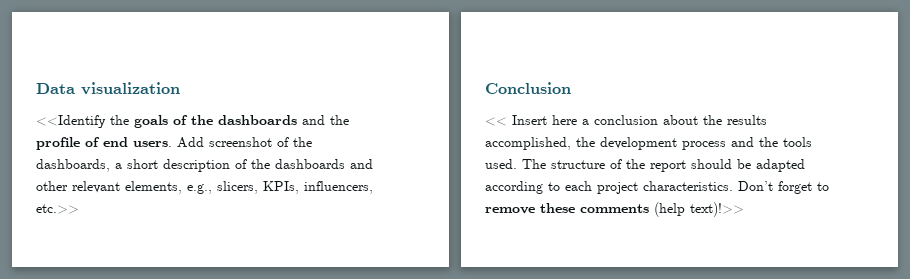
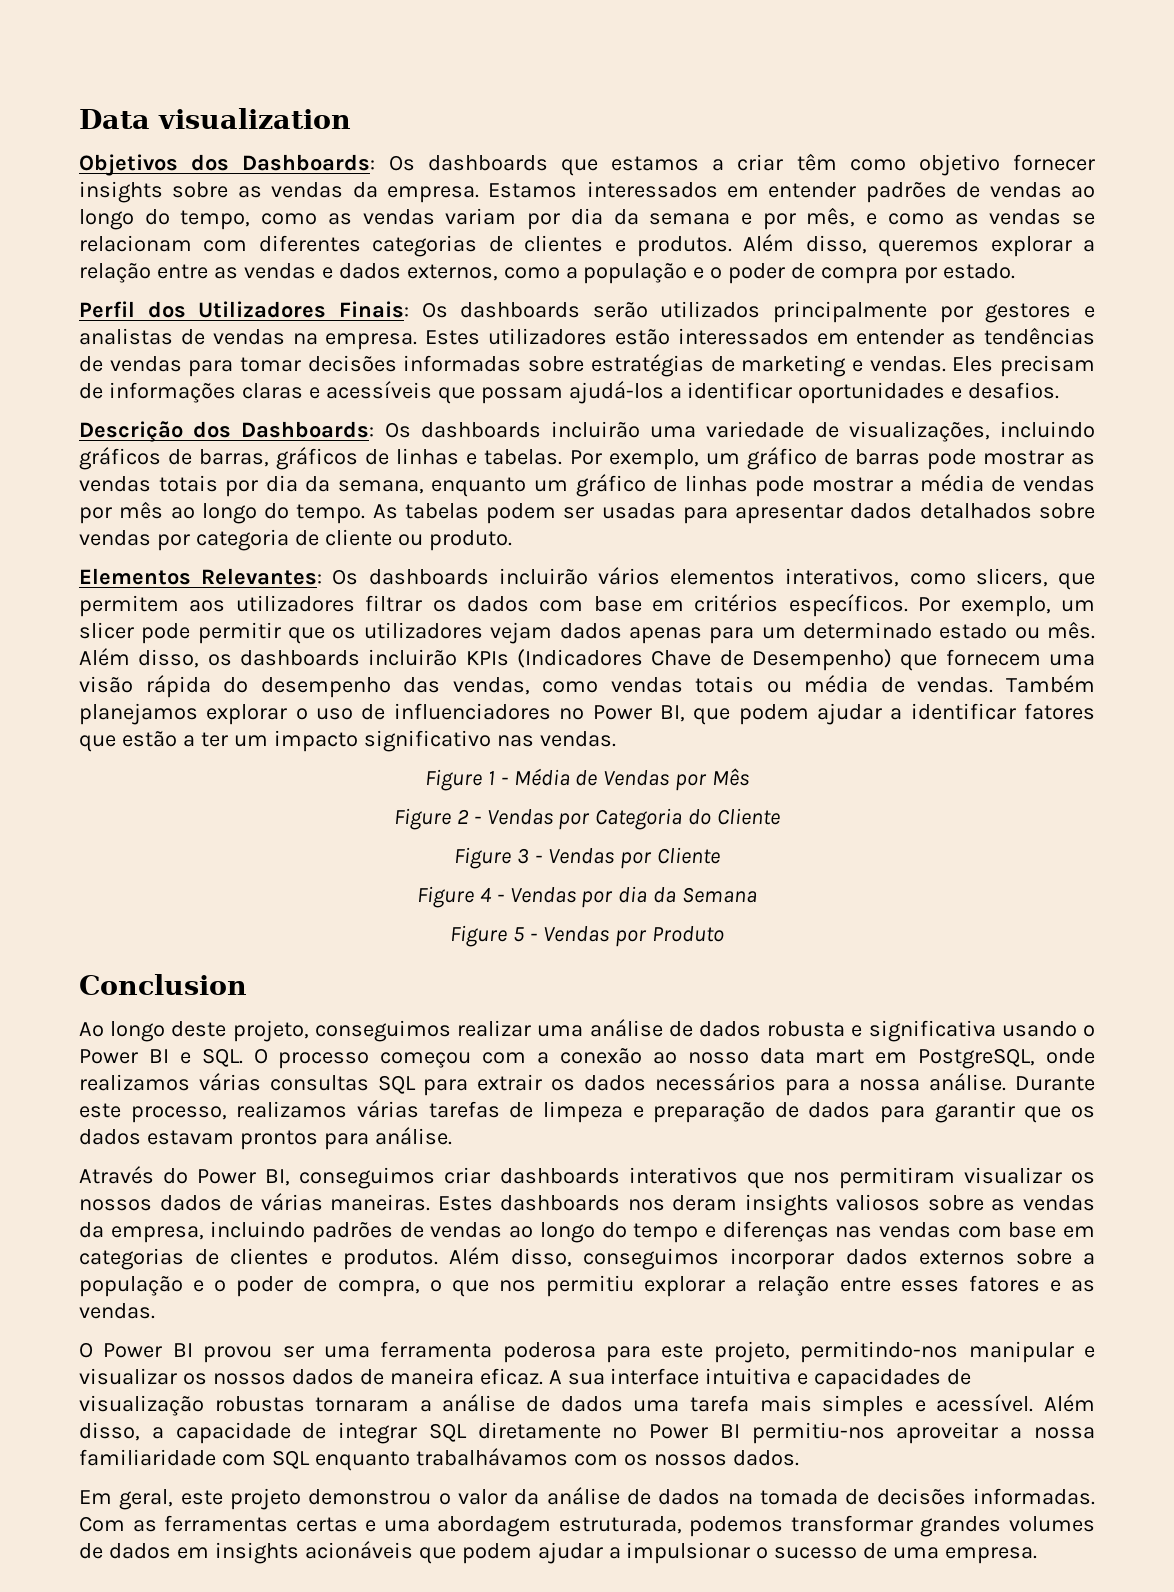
[36,115,349,128] [36,137,312,150] [36,159,373,172] [36,181,373,194] [36,204,79,214] [485,82,571,94] [485,115,767,126] [485,137,812,150] [485,159,805,172] [485,181,829,194] [485,202,744,217] <<Identify the goals of the dashboards and the profile of end users. Add screenshot of the dashboards, a short description of the dashboards and other relevant elements, e.g., slicers, KPIs, influencers, etc.>> // Conclusion // << Insert here a conclusion about the results accomplished, the development process and the tools used. The structure of the report should be adapted according to each project characteristics. Don’t forget to remove these comments (help text)!>> -> [79,153,1095,176] [79,181,1095,203] [79,207,1095,230] [79,234,1095,257] [79,263,1016,284] [79,301,1095,323] [79,327,1096,350] [79,354,1096,377] [79,381,1060,404] [79,421,1096,443] [79,447,1095,470] [79,474,1095,497] [79,501,1095,524] [79,529,512,551] [79,567,1096,590] [79,594,1095,617] [79,621,1096,644] [79,648,1096,671] [79,675,1095,698] [79,703,1095,725] [79,730,616,752] [424,768,750,791] [393,808,781,830] [454,847,720,869] [416,886,758,908] [450,925,724,947] [79,974,247,995] [79,1019,1095,1042] [79,1048,1095,1069] [79,1073,1095,1096] [79,1100,1095,1123] [79,1127,452,1150] [79,1166,1096,1189] [79,1193,1095,1216] [79,1221,1095,1243] [79,1247,1095,1270] [79,1275,1095,1297] [79,1303,155,1319] [79,1341,1095,1363] [79,1368,972,1390] [79,1394,1096,1417] [79,1422,1095,1444] [79,1448,799,1471] [79,1487,1096,1510] [79,1515,1095,1537] [79,1541,1038,1564] Objetivos dos Dashboards: Os dashboards que estamos a criar têm como objetivo fornecer insights sobre as vendas da empresa. Estamos interessados em entender padrões de vendas ao longo do tempo, como as vendas variam por dia da semana e por mês, e como as vendas se relacionam com diferentes categorias de clientes e produtos. Além disso, queremos explorar a relação entre as vendas e dados externos, como a população e o poder de compra por estado. // Perfil dos Utilizadores Finais: Os dashboards serão utilizados principalmente por gestores e analistas de vendas na empresa. Estes utilizadores estão interessados em entender as tendências de vendas para tomar decisões informadas sobre estratégias de marketing e vendas. Eles precisam de informações claras e acessíveis que possam ajudá-los a identificar oportunidades e desafios. // Descrição dos Dashboards: Os dashboards incluirão uma variedade de visualizações, incluindo gráficos de barras, gráficos de linhas e tabelas. Por exemplo, um gráfico de barras pode mostrar as vendas totais por dia da semana, enquanto um gráfico de linhas pode mostrar a média de vendas por mês ao longo do tempo. As tabelas podem ser usadas para apresentar dados detalhados sobre vendas por categoria de cliente ou produto. // Elementos Relevantes: Os dashboards incluirão vários elementos interativos, como slicers, que permitem aos utilizadores filtrar os dados com base em critérios específicos. Por exemplo, um slicer pode permitir que os utilizadores vejam dados apenas para um determinado estado ou mês. Além disso, os dashboards incluirão KPIs (Indicadores Chave de Desempenho) que fornecem uma visão rápida do desempenho das vendas, como vendas totais ou média de vendas. Também planejamos explorar o uso de influenciadores no Power BI, que podem ajudar a identificar fatores que estão a ter um impacto significativo nas vendas. // Figure 1 - Média de Vendas por Mês // Figure 2 - Vendas por Categoria do Cliente // Figure 3 - Vendas por Cliente // Figure 4 - Vendas por dia da Semana // Figure 5 - Vendas por Produto // Conclusion // Ao longo deste projeto, conseguimos realizar uma análise de dados robusta e significativa usando o Power BI e SQL. O processo começou com a conexão ao nosso data mart em PostgreSQL, onde realizamos várias consultas SQL para extrair os dados necessários para a nossa análise. Durante este processo, realizamos várias tarefas de limpeza e preparação de dados para garantir que os dados estavam prontos para análise. // Através do Power BI, conseguimos criar dashboards interativos que nos permitiram visualizar os nossos dados de várias maneiras. Estes dashboards nos deram insights valiosos sobre as vendas da empresa, incluindo padrões de vendas ao longo do tempo e diferenças nas vendas com base em categorias de clientes e produtos. Além disso, conseguimos incorporar dados externos sobre a população e o poder de compra, o que nos permitiu explorar a relação entre esses fatores e as vendas. // O Power BI provou ser uma ferramenta poderosa para este projeto, permitindo-nos manipular e visualizar os nossos dados de maneira eficaz. A sua interface intuitiva e capacidades de visualização robustas tornaram a análise de dados uma tarefa mais simples e acessível. Além disso, a capacidade de integrar SQL diretamente no Power BI permitiu-nos aproveitar a nossa familiaridade com SQL enquanto trabalhávamos com os nossos dados. // Em geral, este projeto demonstrou o valor da análise de dados na tomada de decisões informadas. Com as ferramentas certas e uma abordagem estruturada, podemos transformar grandes volumes de dados em insights acionáveis que podem ajudar a impulsionar o sucesso de uma empresa.

